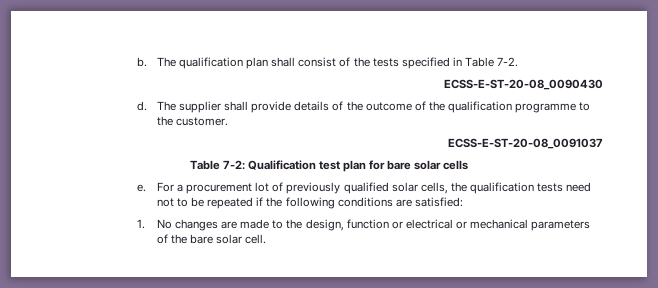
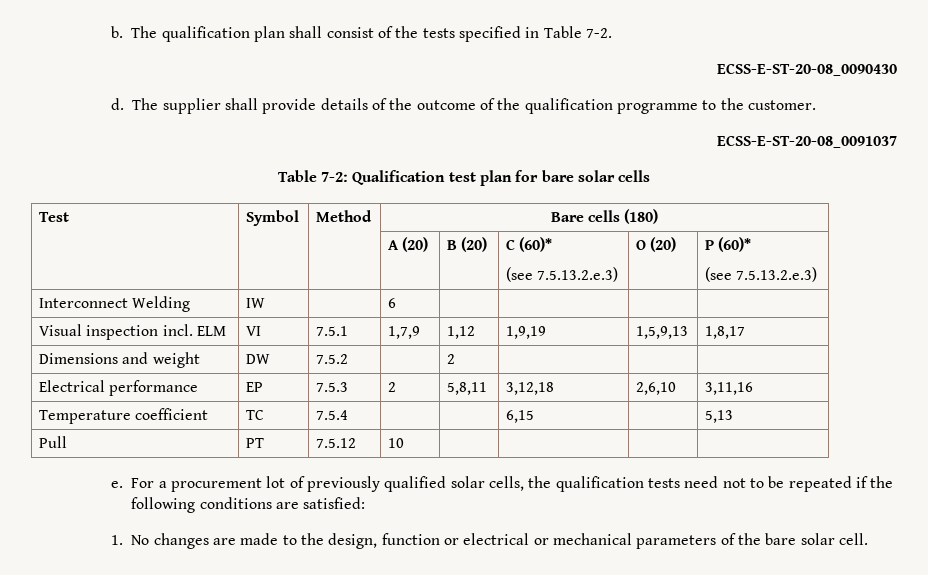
(469, 165) none -> [39,212,70,222] [246,210,300,226] [316,210,373,222] [550,209,659,224] [388,237,429,252] [447,237,488,252] [506,237,553,252] [506,267,619,282] [636,237,677,252] [705,237,752,252] [705,267,818,282] [39,296,191,312] [246,298,266,308] [388,298,397,308] [39,324,226,340] [246,326,262,336] [316,326,349,336] [388,326,421,339] [447,326,476,339] [506,326,547,339] [636,326,689,339] [705,326,746,339] [39,352,200,368] [246,354,271,364] [316,354,349,364] [447,354,456,364] [39,380,199,396] [246,382,264,392] [316,382,349,392] [388,382,397,392] [447,382,488,395] [506,382,555,395] [636,382,677,395] [705,382,754,395] [39,408,209,424] [246,410,265,420] [316,410,349,420] [506,410,535,423] [705,410,734,423] [39,436,68,448] [246,438,265,448] [316,438,357,448] [388,438,405,448] // Test | Symbol | Method | Bare cells (180) // | | | A (20) | B (20) | C (60)* // (see 7.5.13.2.e.3) | O (20) | P (60)* // (see 7.5.13.2.e.3) // Interconnect Welding | IW | | 6 | | | | // Visual inspection incl. ELM | VI | 7.5.1 | 1,7,9 | 1,12 | 1,9,19 | 1,5,9,13 | 1,8,17 // Dimensions and weight | DW | 7.5.2 | | 2 | | | // Electrical performance | EP | 7.5.3 | 2 | 5,8,11 | 3,12,18 | 2,6,10 | 3,11,16 // Temperature coefficient | TC | 7.5.4 | | | 6,15 | | 5,13 // Pull | PT | 7.5.12 | 10 | | | |

